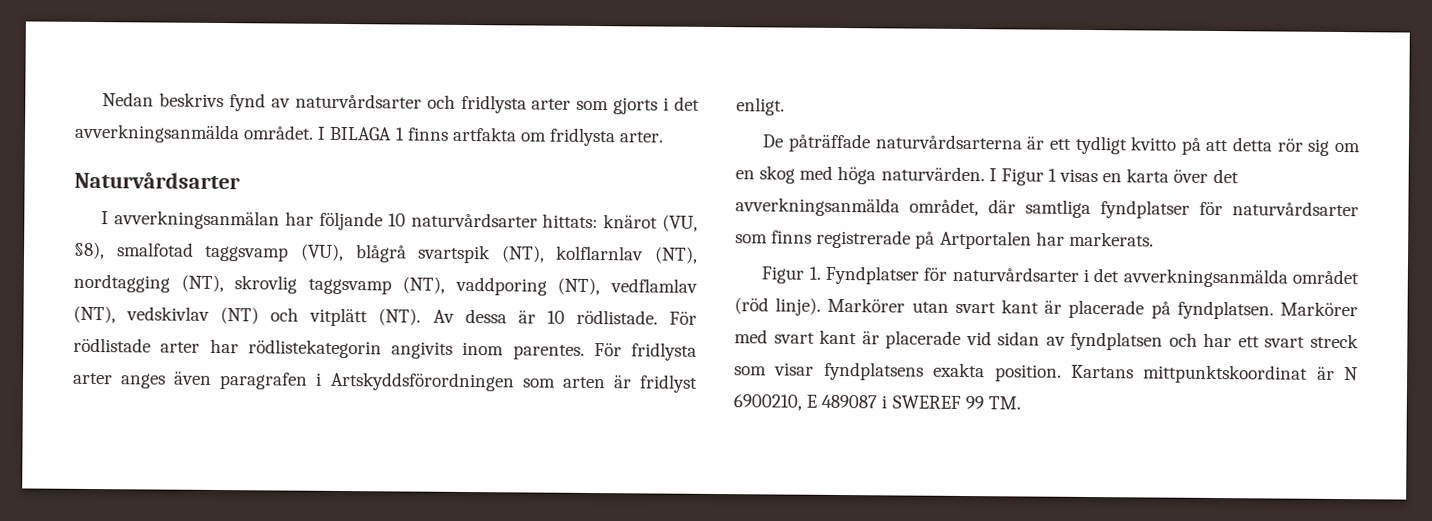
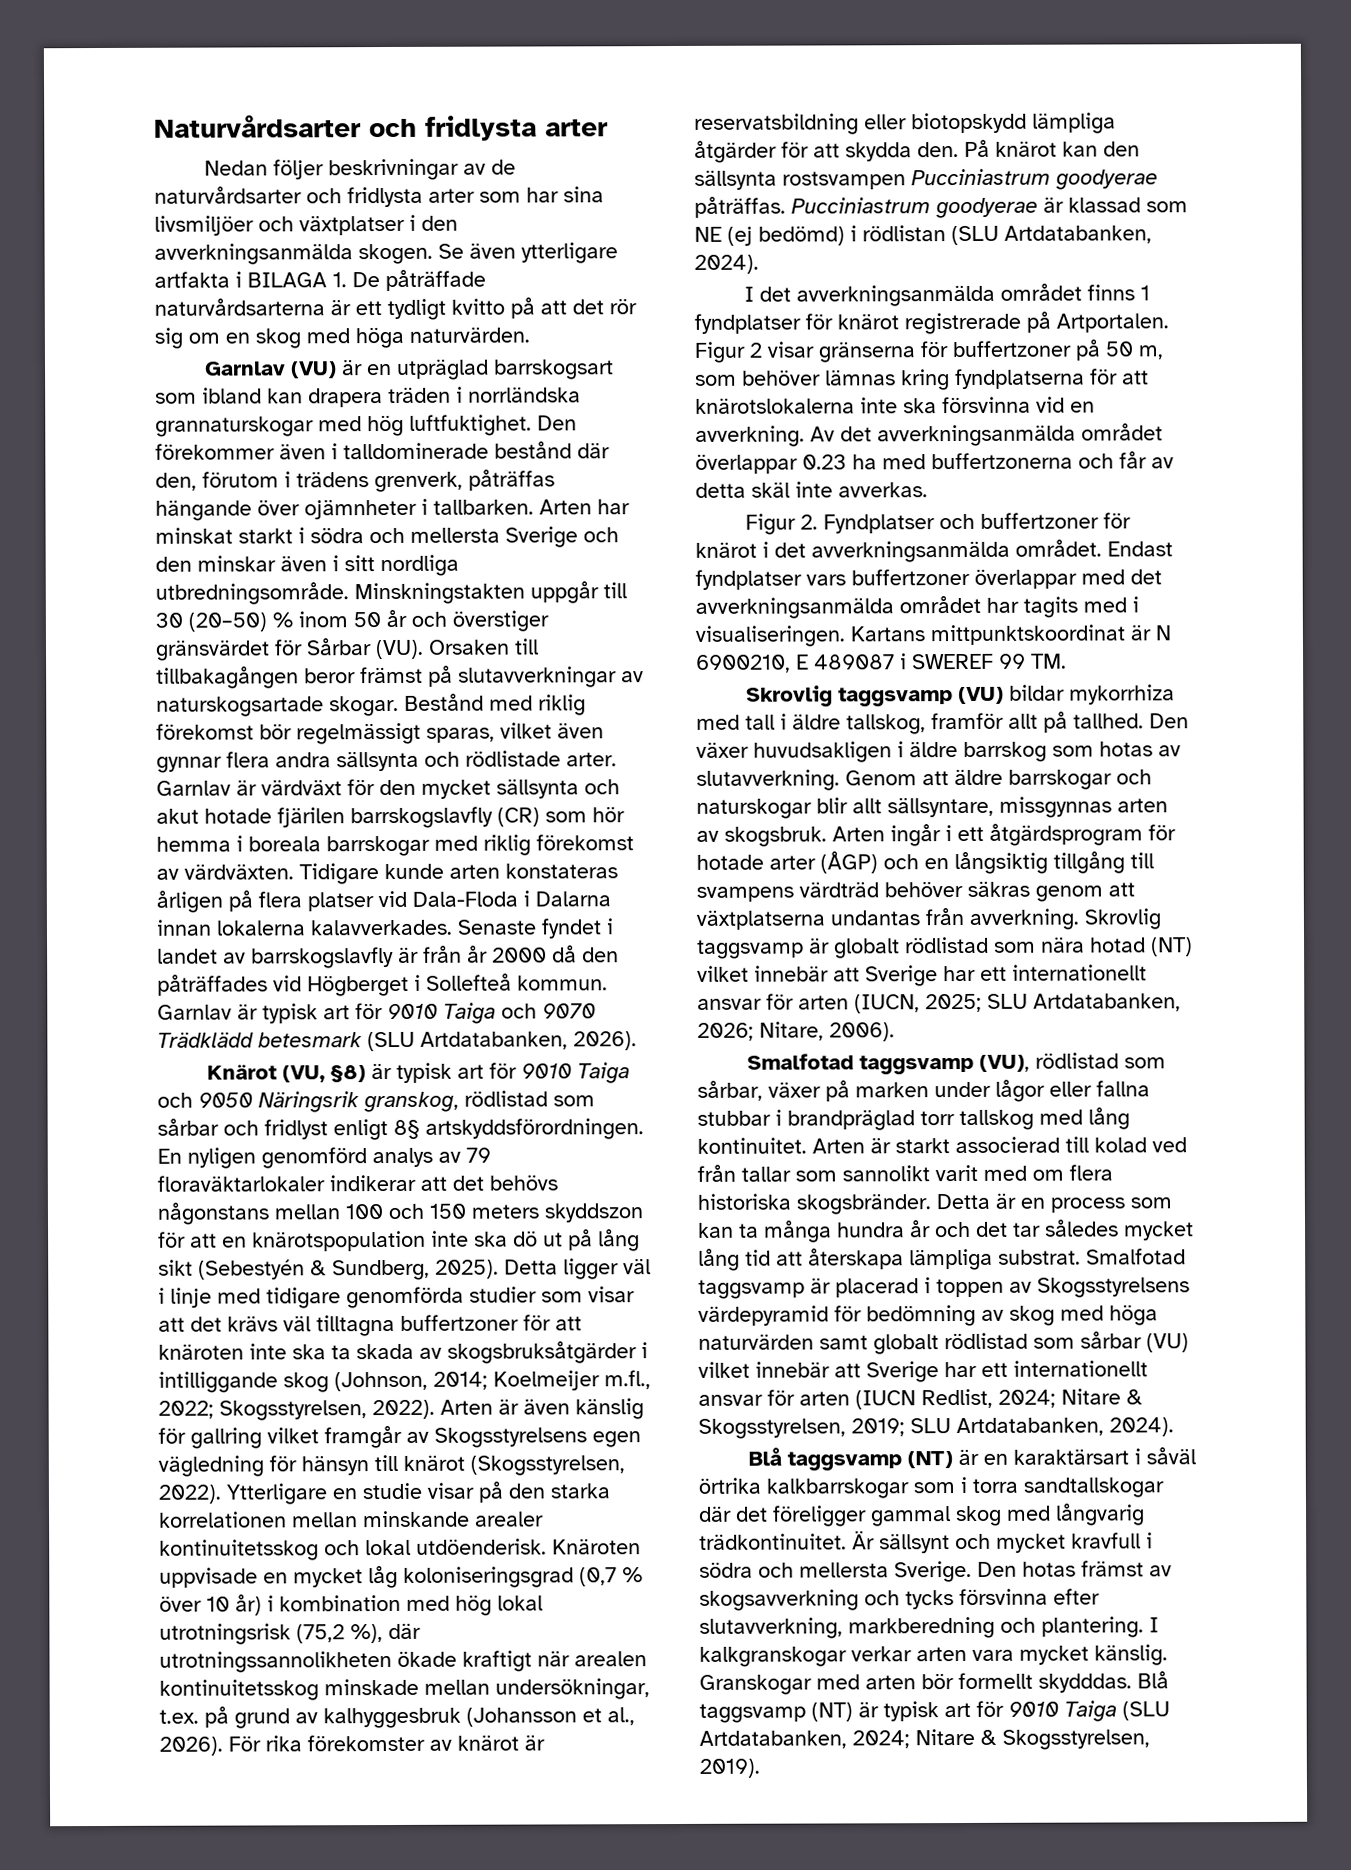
[102,92,291,112] Nedan beskrivs fynd av -> [154,114,608,141] [203,158,516,181] Naturvårdsarter och fridlysta arter // Nedan följer beskrivningar av de
[613,96,701,115] [74,123,665,147] [74,170,240,190] [101,210,698,232] [73,241,698,264] [73,273,698,296] [73,305,697,327] [73,337,697,361] [72,371,698,393] [736,97,785,116] gjorts i det avverkningsanmälda området. I BILAGA 1 finns artfakta om fridlysta arter. // Naturvårdsarter // I avverkningsanmälan har följande 10 naturvårdsarter hittats: knärot (VU, §8), smalfotad taggsvamp (VU), blågrå svartspik (NT), kolflarnlav (NT), nordtagging (NT), skrovlig taggsvamp (NT), vaddporing (NT), vedflamlav (NT), vedskivlav (NT) och vitplätt (NT). Av dessa är 10 rödlistade. För rödlistade arter har rödlistekategorin angivits inom parentes. För fridlysta arter anges även paragrafen i Artskyddsförordningen som arten är fridlyst enligt. // -> [526,186,604,203] [154,214,458,236] [154,242,618,265] [154,271,347,288] har sina livsmiljöer och växtplatser i den avverkningsanmälda skogen. Se även ytterligare artfakta i BILAGA 1.
[1232,137,1274,152] detta -> [572,299,604,315] det
[988,168,1239,186] [735,197,1359,219] [735,229,1154,250] [761,265,1359,288] [734,297,1358,320] [734,329,1359,351] [734,361,1062,382] I Figur 1 visas en karta över det avverkningsanmälda området, där samtliga fyndplatser för naturvårdsarter som finns registrerade på Artportalen har markerats. // Figur 1. Fyndplatser för naturvårdsarter i det avverkningsanmälda området (röd linje). Markörer utan svart kant är placerade på fyndplatsen. Markörer med svart kant är placerade vid sidan av fyndplatsen och har ett svart streck som visar fyndplatsens exakta position. -> [203,358,614,380] [155,386,581,408] [155,414,577,437] [155,441,610,460] [155,469,555,493] [155,498,630,521] [155,526,619,548] [155,554,459,577] [155,581,627,605] [155,609,549,632] [155,638,539,661] [156,665,644,689] [156,693,586,717] [156,722,604,745] [156,750,617,773] [156,778,620,799] [156,806,625,829] [156,834,634,857] [156,863,618,885] [156,890,611,913] [156,918,613,939] [157,945,619,969] [157,973,608,997] [157,1002,596,1024] [157,1031,637,1052] [206,1062,630,1084] [157,1090,595,1113] [157,1118,644,1141] [157,1147,491,1169] [157,1174,558,1192] [157,1202,644,1225] [158,1229,640,1252] [158,1258,651,1281] [158,1286,635,1309] [158,1314,582,1337] [158,1341,648,1364] [158,1370,651,1393] [158,1398,644,1421] [158,1425,641,1449] [158,1454,625,1477] [158,1481,610,1505] [159,1510,544,1528] [159,1538,641,1561] [159,1565,643,1589] [159,1594,543,1616] [159,1622,421,1645] [159,1650,647,1673] [159,1678,650,1701] [159,1706,635,1729] [159,1734,545,1756] [694,112,1116,135] [694,139,1140,163] [694,168,1158,190] [694,196,1188,219] [694,225,1152,246] [694,254,759,274] [743,283,1150,307] [694,311,1169,335] [694,339,1163,363] [695,368,1149,391] [695,396,1095,414] [695,423,1163,447] [695,451,1174,474] [695,481,928,498] [744,512,1131,535] [695,539,1173,563] [695,568,1162,590] [695,595,1139,619] [695,625,845,647] // Garnlav (VU) är en utpräglad barrskogsart som ibland kan drapera träden i norrländska grannaturskogar med hög luftfuktighet. Den förekommer även i talldominerade bestånd där den, förutom i trädens grenverk, påträffas hängande över ojämnheter i tallbarken. Arten har minskat starkt i södra och mellersta Sverige och den minskar även i sitt nordliga utbredningsområde. Minskningstakten uppgår till 30 (20–50) % inom 50 år och överstiger gränsvärdet för Sårbar (VU). Orsaken till tillbakagången beror främst på slutavverkningar av naturskogsartade skogar. Bestånd med riklig förekomst bör regelmässigt sparas, vilket även gynnar flera andra sällsynta och rödlistade arter. Garnlav är värdväxt för den mycket sällsynta och akut hotade fjärilen barrskogslavfly (CR) som hör hemma i boreala barrskogar med riklig förekomst av värdväxten. Tidigare kunde arten konstateras årligen på flera platser vid Dala-Floda i Dalarna innan lokalerna kalavverkades. Senaste fyndet i landet av barrskogslavfly är från år 2000 då den påträffades vid Högberget i Sollefteå kommun. Garnlav är typisk art för 9010 Taiga och 9070 Trädklädd betesmark (SLU Artdatabanken, 2026). // Knärot (VU, §8) är typisk art för 9010 Taiga och 9050 Näringsrik granskog, rödlistad som sårbar och fridlyst enligt 8§ artskyddsförordningen. En nyligen genomförd analys av 79 floraväktarlokaler indikerar att det behövs någonstans mellan 100 och 150 meters skyddszon för att en knärotspopulation inte ska dö ut på lång sikt (Sebestyén & Sundberg, 2025). Detta ligger väl i linje med tidigare genomförda studier som visar att det krävs väl tilltagna buffertzoner för att knäroten inte ska ta skada av skogsbruksåtgärder i intilliggande skog (Johnson, 2014; Koelmeijer m.fl., 2022; Skogsstyrelsen, 2022). Arten är även känslig för gallring vilket framgår av Skogsstyrelsens egen vägledning för hänsyn till knärot (Skogsstyrelsen, 2022). Ytterligare en studie visar på den starka korrelationen mellan minskande arealer kontinuitetsskog och lokal utdöenderisk. Knäroten uppvisade en mycket låg koloniseringsgrad (0,7 % över 10 år) i kombination med hög lokal utrotningsrisk (75,2 %), där utrotningssannolikheten ökade kraftigt när arealen kontinuitetsskog minskade mellan undersökningar, t.ex. på grund av kalhyggesbruk (Johansson et al., 2026). För rika förekomster av knärot är reservatsbildning eller biotopskydd lämpliga åtgärder för att skydda den. På knärot kan den sällsynta rostsvampen Pucciniastrum goodyerae påträffas. Pucciniastrum goodyerae är klassad som NE (ej bedömd) i rödlistan (SLU Artdatabanken, 2024). // I det avverkningsanmälda området finns 1 fyndplatser för knärot registrerade på Artportalen. Figur 2 visar gränserna för buffertzoner på 50 m, som behöver lämnas kring fyndplatserna för att knärotslokalerna inte ska försvinna vid en avverkning. Av det avverkningsanmälda området överlappar 0.23 ha med buffertzonerna och får av detta skäl inte avverkas. // Figur 2. Fyndplatser och buffertzoner för knärot i det avverkningsanmälda området. Endast fyndplatser vars buffertzoner överlappar med det avverkningsanmälda området har tagits med i visualiseringen.
(1021, 403) none -> [745,684,1175,707] [696,711,1189,735] [696,741,1181,763] [696,768,1152,791] [696,796,1168,819] [696,823,1176,847] [696,851,1154,875] [696,880,1135,902] [696,907,1161,930] [697,936,1193,959] [697,964,1147,987] [697,993,1181,1014] [697,1021,895,1042] [746,1052,1166,1075] [697,1079,1150,1102] [697,1107,1130,1131] [697,1136,1187,1154] [697,1164,1113,1182] [697,1192,1172,1215] [698,1219,1194,1243] [698,1248,1186,1271] [698,1277,1190,1299] [698,1304,1158,1327] [698,1331,1189,1355] [698,1360,1148,1383] [698,1388,1143,1410] [698,1417,1174,1439] [747,1447,1196,1471] [698,1476,1164,1499] [698,1503,1145,1527] [699,1530,1153,1554] [699,1560,1172,1583] [699,1588,1100,1611] [699,1616,1159,1639] [699,1644,1168,1667] [699,1671,1169,1695] [699,1700,1170,1723] [699,1728,1150,1750] [699,1758,760,1778] // Skrovlig taggsvamp (VU) bildar mykorrhiza med tall i äldre tallskog, framför allt på tallhed. Den växer huvudsakligen i äldre barrskog som hotas av slutavverkning. Genom att äldre barrskogar och naturskogar blir allt sällsyntare, missgynnas arten av skogsbruk. Arten ingår i ett åtgärdsprogram för hotade arter (ÅGP) och en långsiktig tillgång till svampens värdträd behöver säkras genom att växtplatserna undantas från avverkning. Skrovlig taggsvamp är globalt rödlistad som nära hotad (NT) vilket innebär att Sverige har ett internationellt ansvar för arten (IUCN, 2025; SLU Artdatabanken, 2026; Nitare, 2006). // Smalfotad taggsvamp (VU), rödlistad som sårbar, växer på marken under lågor eller fallna stubbar i brandpräglad torr tallskog med lång kontinuitet. Arten är starkt associerad till kolad ved från tallar som sannolikt varit med om flera historiska skogsbränder. Detta är en process som kan ta många hundra år och det tar således mycket lång tid att återskapa lämpliga substrat. Smalfotad taggsvamp är placerad i toppen av Skogsstyrelsens värdepyramid för bedömning av skog med höga naturvärden samt globalt rödlistad som sårbar (VU) vilket innebär att Sverige har ett internationellt ansvar för arten (IUCN Redlist, 2024; Nitare & Skogsstyrelsen, 2019; SLU Artdatabanken, 2024). // Blå taggsvamp (NT) är en karaktärsart i såväl örtrika kalkbarrskogar som i torra sandtallskogar där det föreligger gammal skog med långvarig trädkontinuitet. Är sällsynt och mycket kravfull i södra och mellersta Sverige. Den hotas främst av skogsavverkning och tycks försvinna efter slutavverkning, markberedning och plantering. I kalkgranskogar verkar arten vara mycket känslig. Granskogar med arten bör formellt skydddas. Blå taggsvamp (NT) är typisk art för 9010 Taiga (SLU Artdatabanken, 2024; Nitare & Skogsstyrelsen, 2019).

